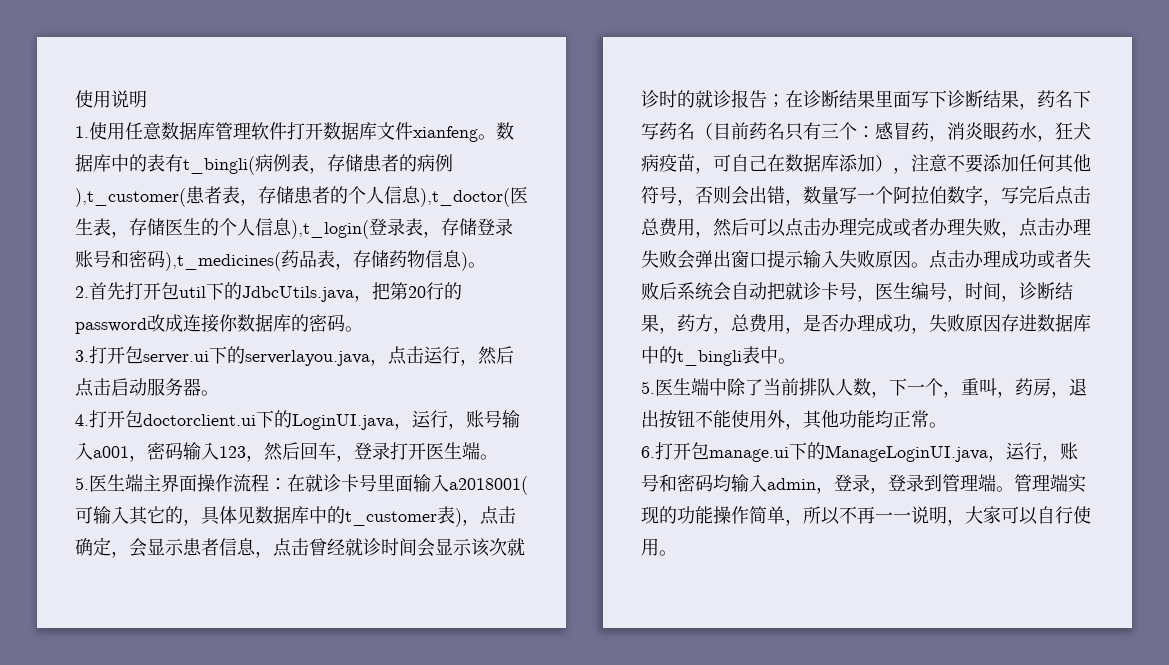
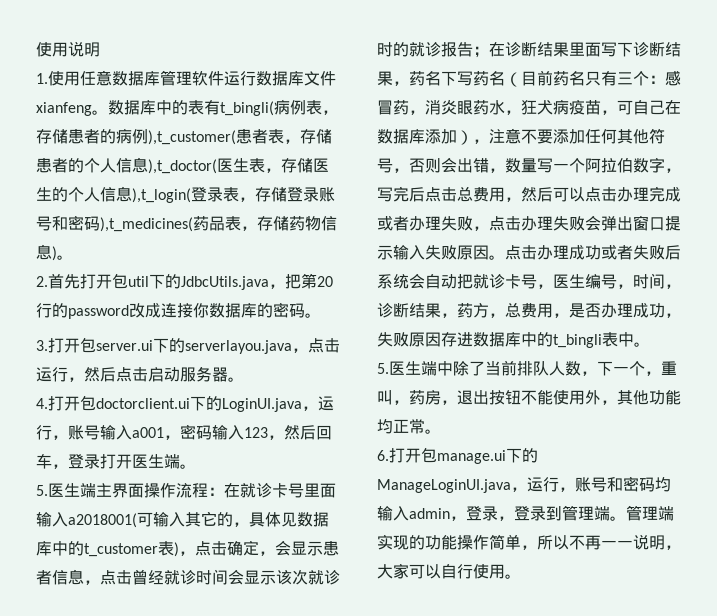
[287,122,323,140] 打开 -> [224,71,256,86] 运行

